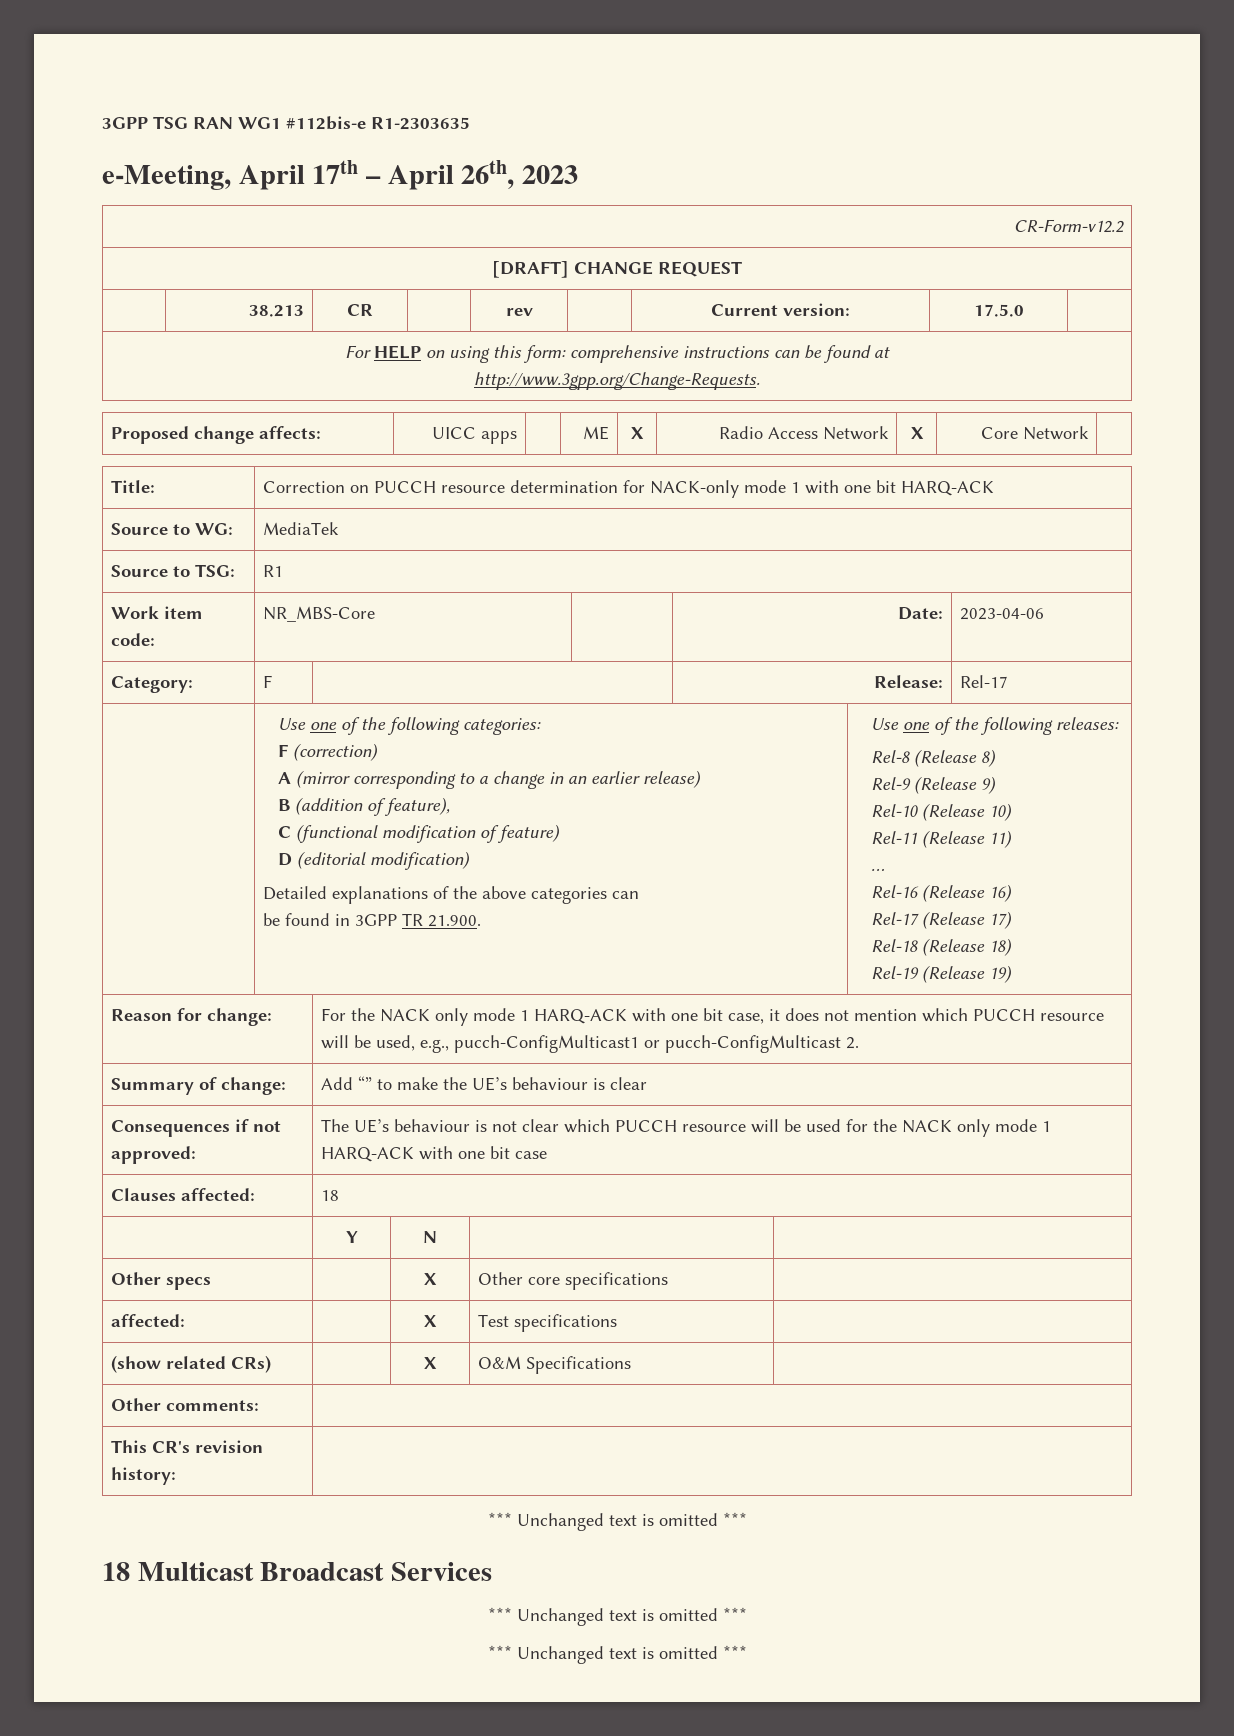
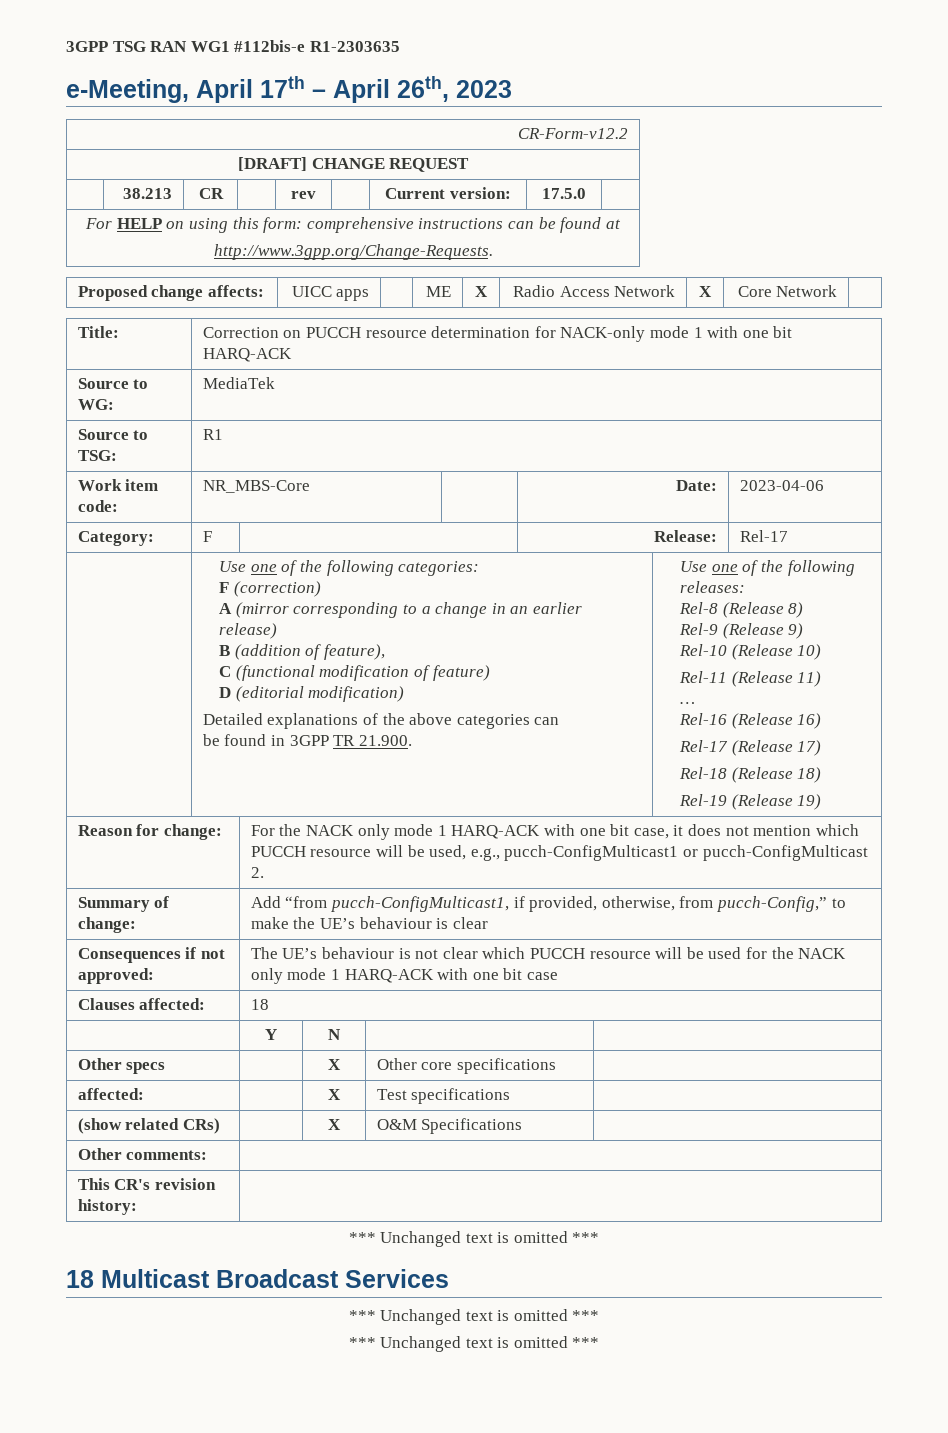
[358,1076,373,1090] “” -> [285,896,828,912] “from pucch-ConfigMulticast1, if provided, otherwise, from pucch-Config,”

